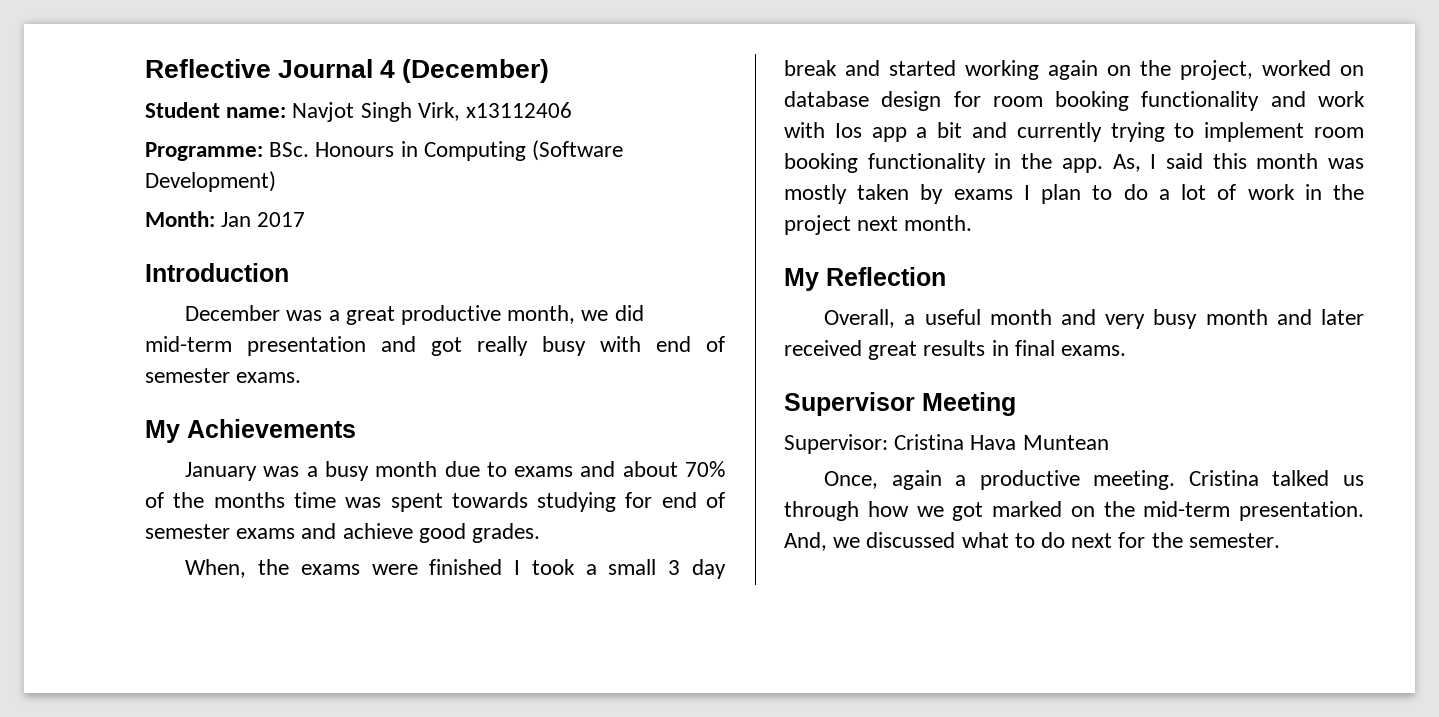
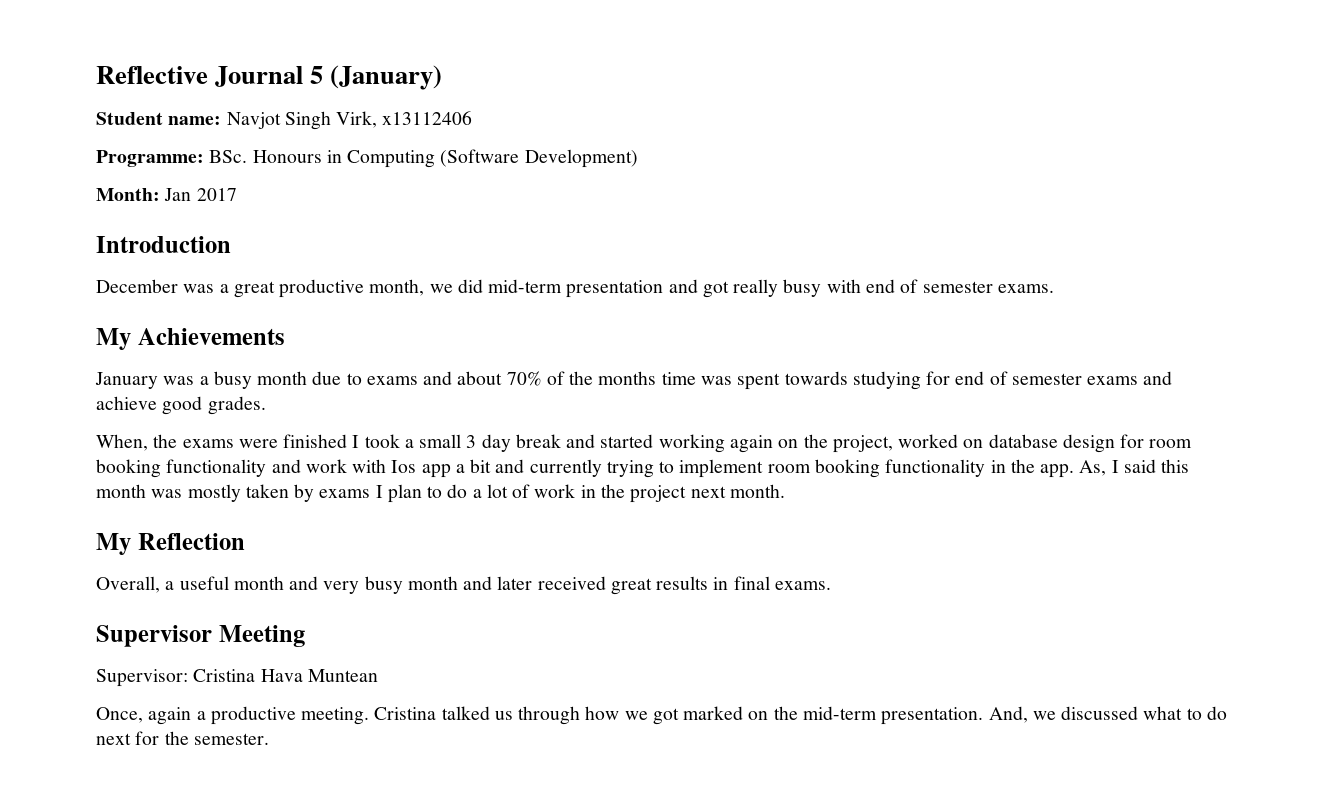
[380,59,550,83] 4 (December) -> [310,65,443,90] 5 (January)

